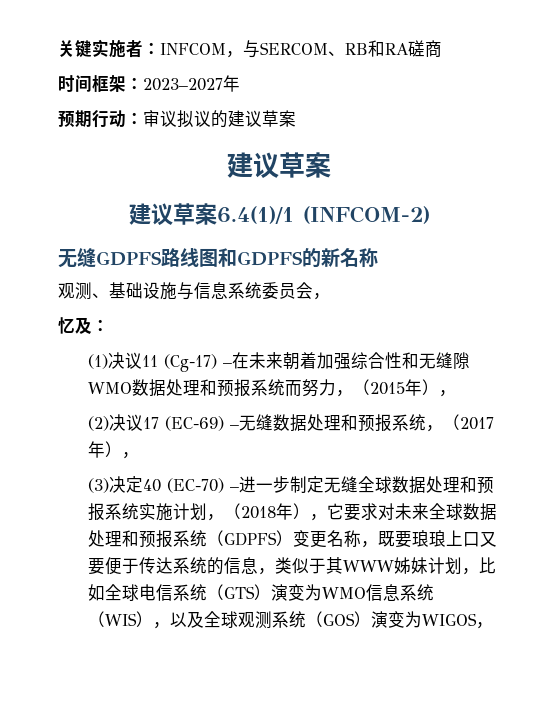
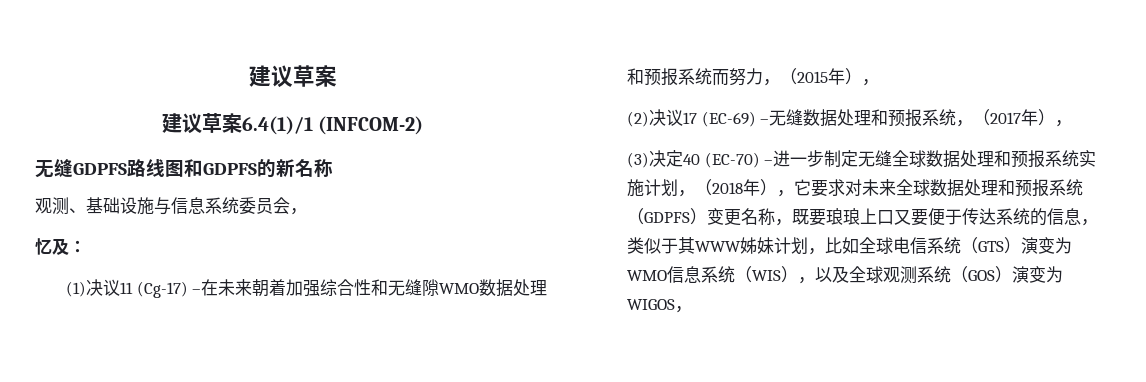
[58,39,442,58] [58,75,240,92] [58,110,296,128] 关键实施者：INFCOM，与SERCOM、RB和RA磋商 // 时间框架：2023–2027年 // 预期行动：审议拟议的建议草案 // -> (248, 76) none

